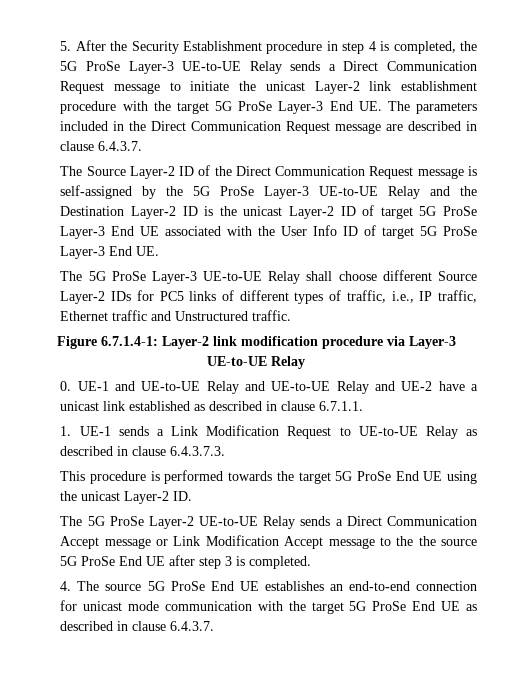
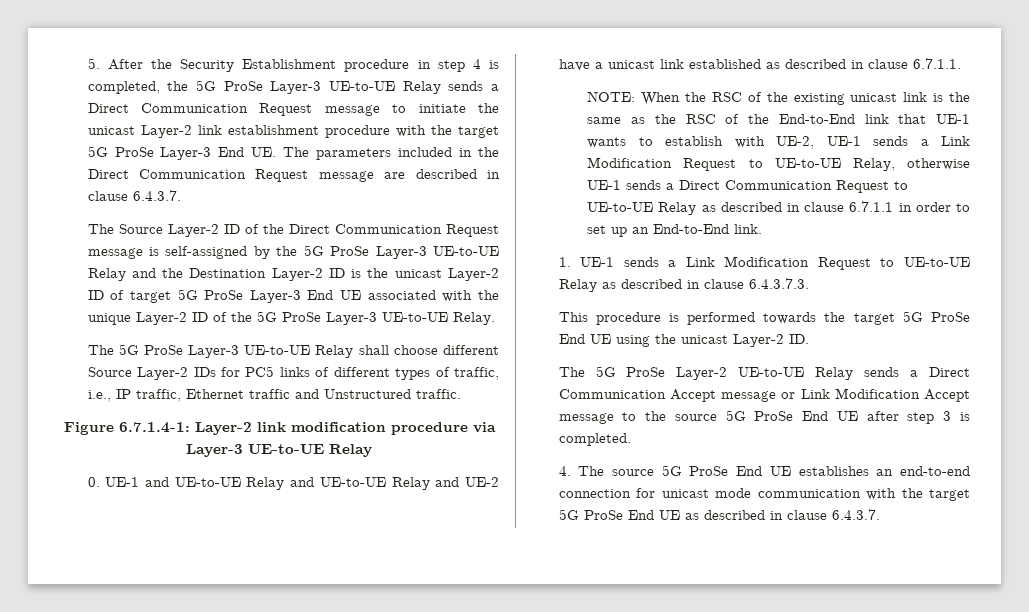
[281,225,477,239] [60,246,160,259] User Info ID of target 5G ProSe Layer-3 End UE. -> [87,311,495,325] unique Layer-2 ID of the 5G ProSe Layer-3 UE-to-UE Relay.
(364, 406) none -> [587,91,971,105] [587,114,970,124] [587,136,970,149] [587,157,970,171] [587,180,909,193] [587,201,971,215] [587,224,763,237] // NOTE: When the RSC of the existing unicast link is the same as the RSC of the End-to-End link that UE-1 wants to establish with UE-2, UE-1 sends a Link Modification Request to UE-to-UE Relay, otherwise UE-1 sends a Direct Communication Request to UE-to-UE Relay as described in clause 6.7.1.1 in order to set up an End-to-End link.
[418,536,436,546] the -> (667, 416) none

